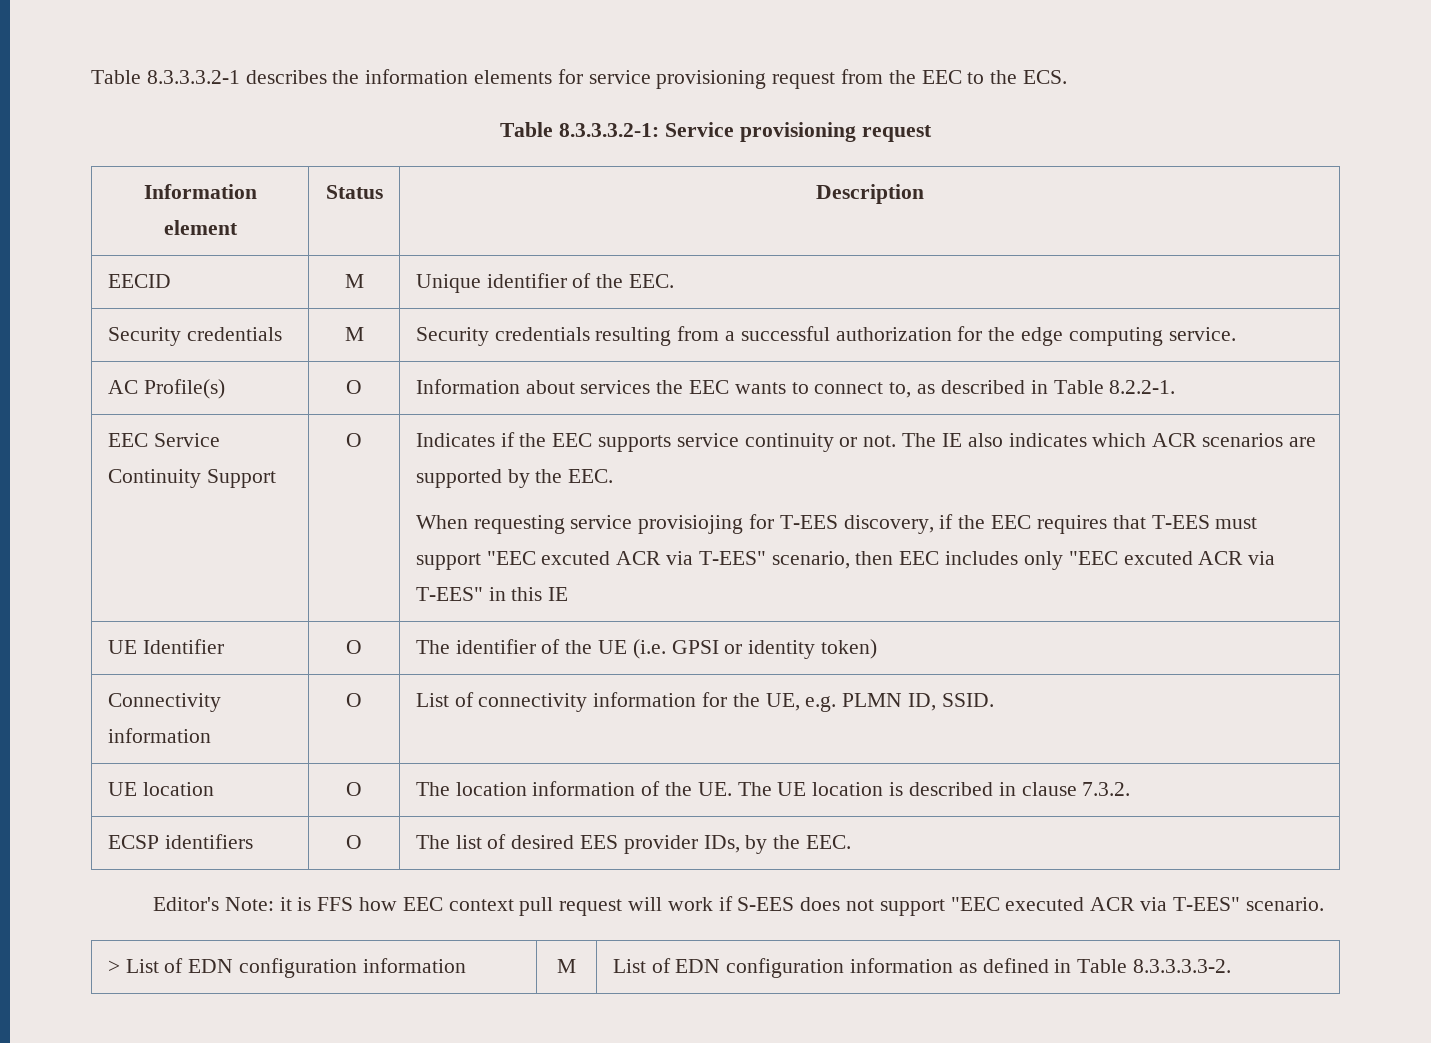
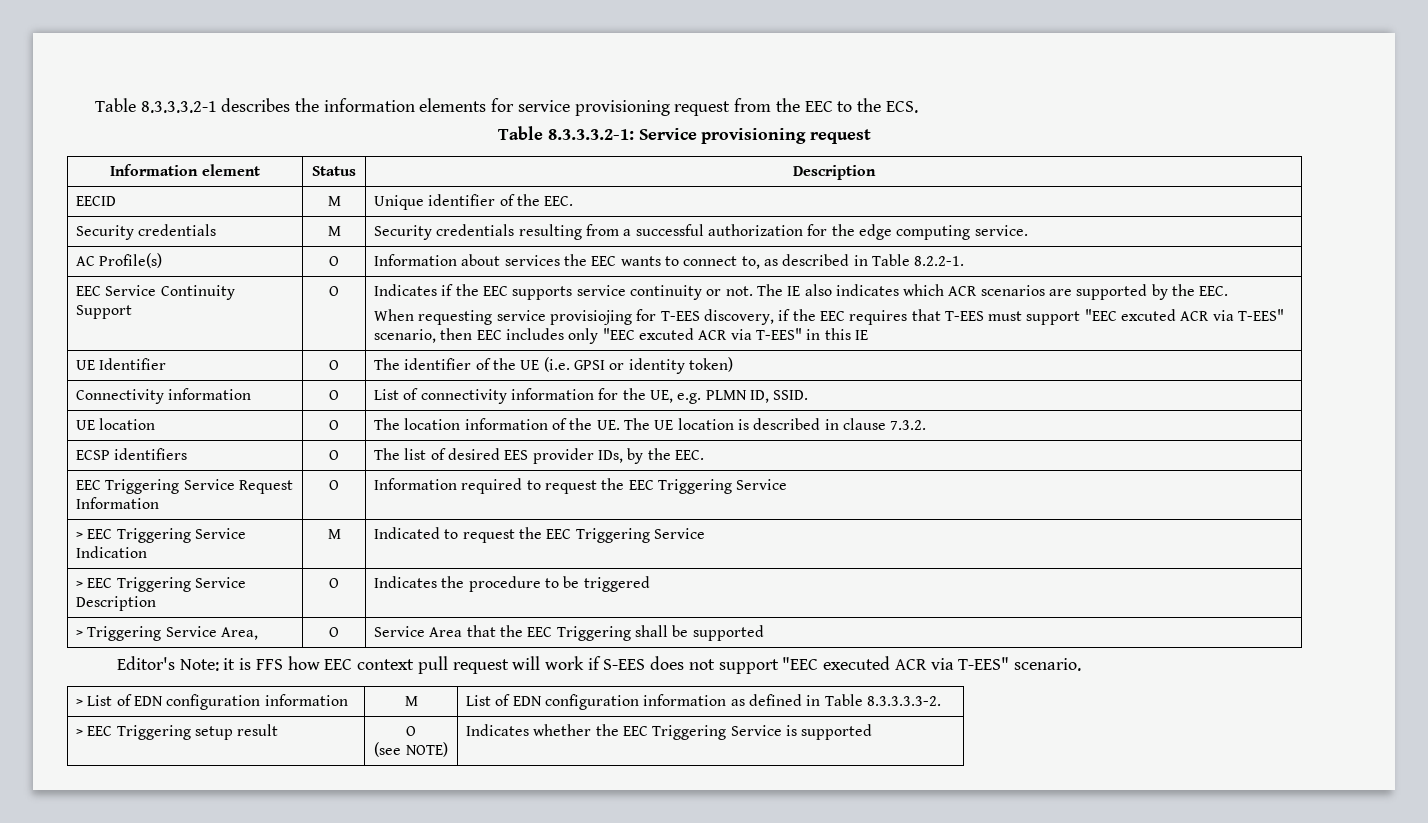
(852, 842) none -> [76,479,293,494] [76,497,160,509] [329,480,339,490] [374,478,788,494] [76,528,246,543] [76,546,148,558] [327,529,341,539] [374,527,705,543] [76,577,246,592] [76,596,157,611] [329,578,339,588] [374,576,650,592] [76,626,258,641] [329,627,339,637] [374,625,764,641] // EEC Triggering Service Request Information | O | Information required to request the EEC Triggering Service // > EEC Triggering Service Indication | M | Indicated to request the EEC Triggering Service // > EEC Triggering Service Description | O | Indicates the procedure to be triggered // > Triggering Service Area, | O | Service Area that the EEC Triggering shall be supported
(1232, 966) none -> [76,724,279,740] [406,726,416,736] [374,742,448,757] [466,724,873,740] // > EEC Triggering setup result | O // (see NOTE) | Indicates whether the EEC Triggering Service is supported

